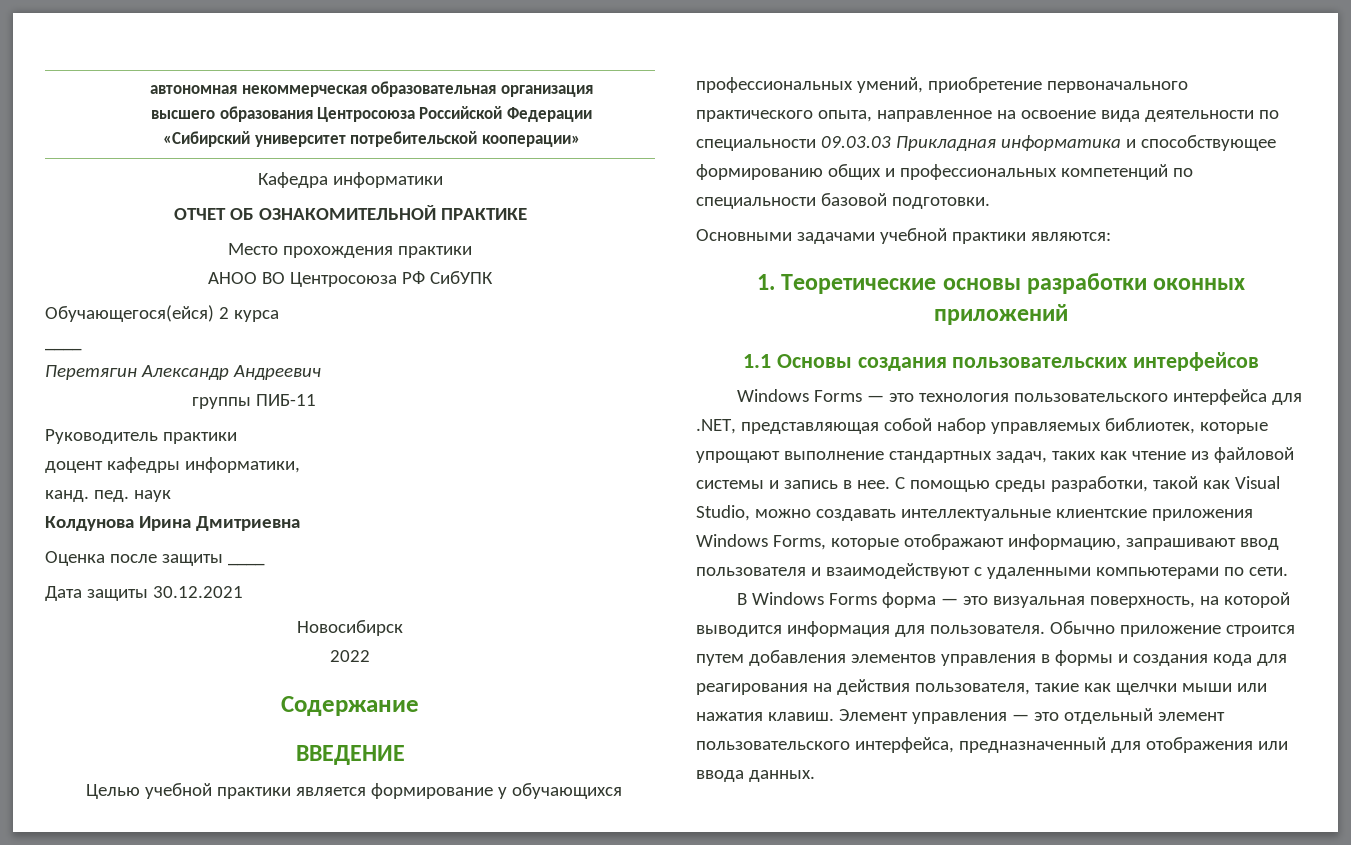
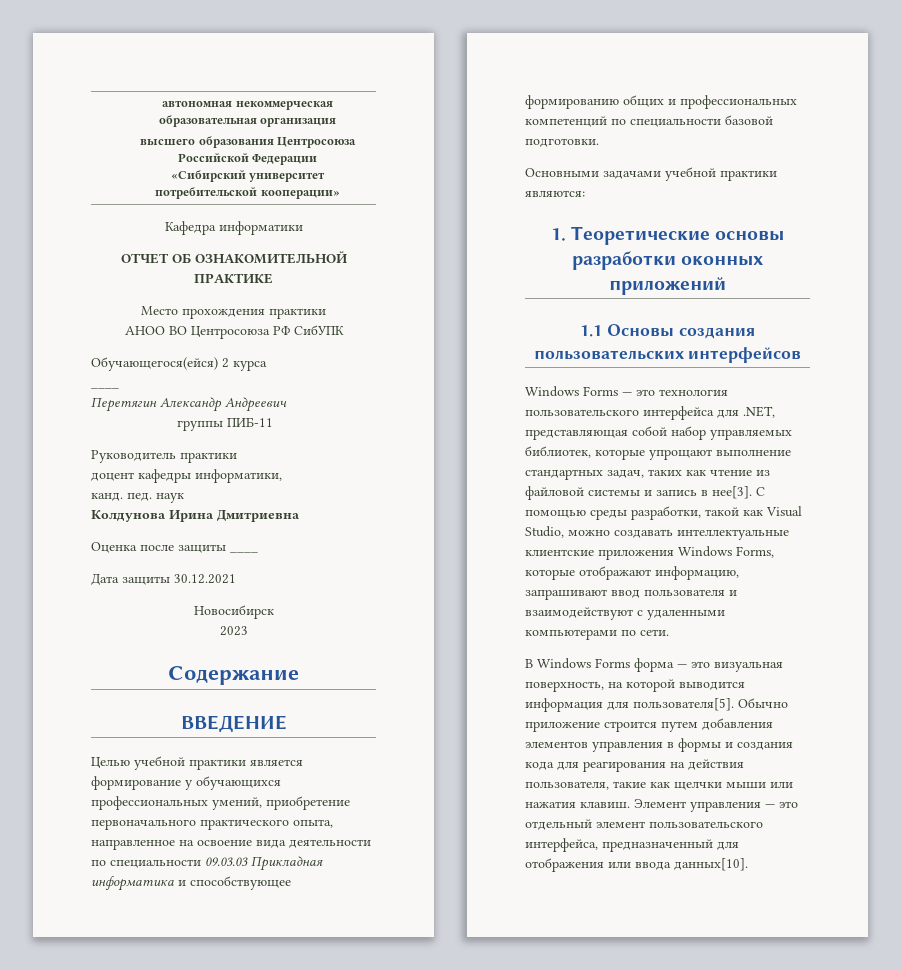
[330,650,370,662] 2022 -> [219,626,248,636] 2023
[856,480,890,489] нее. -> [712,486,752,499] нее[3].
[929,625,1045,634] пользователя. -> [633,698,734,711] пользователя[5].
[748,770,815,782] данных. -> [674,858,748,871] данных[10].

